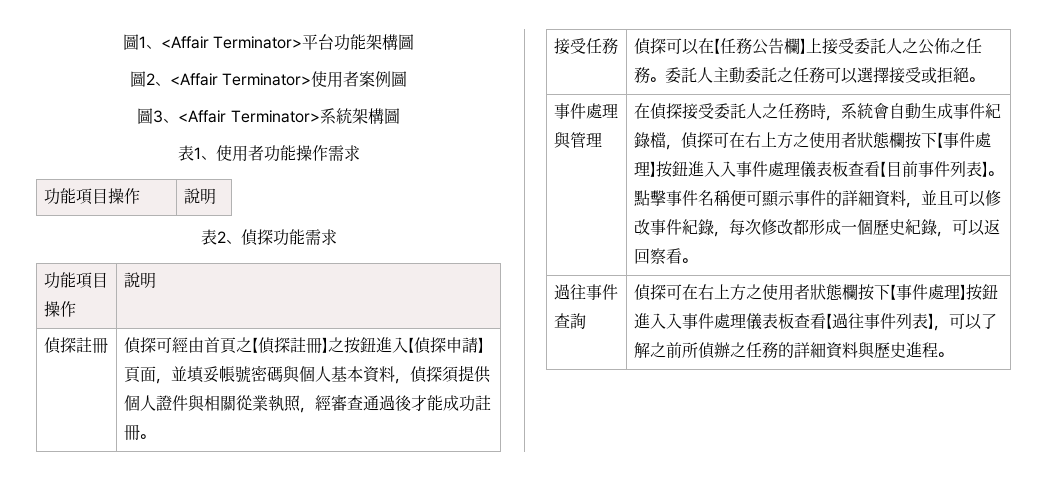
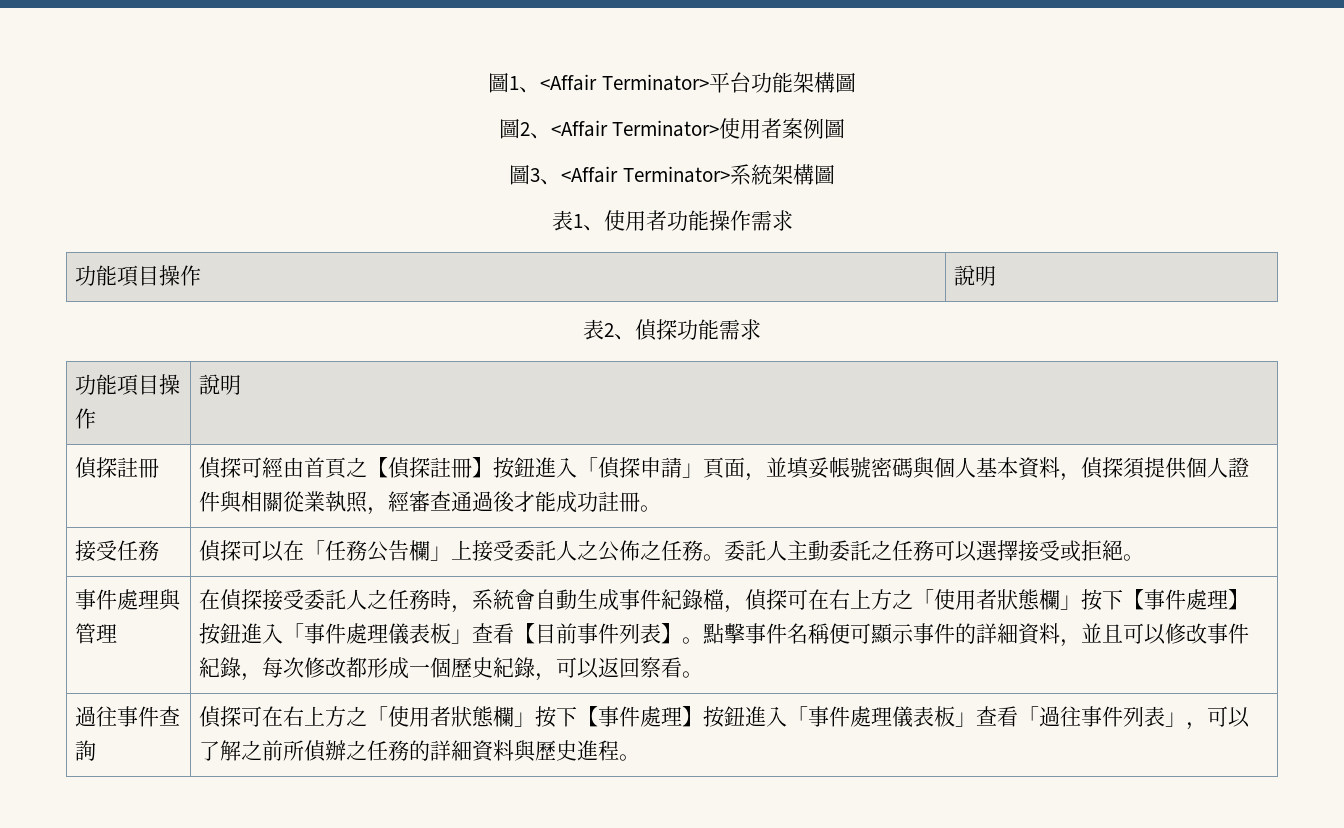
[327,337,414,354] 之按鈕進入【 -> [493,457,599,479] 按鈕進入「
[477,337,484,353] 】 -> [682,463,704,478] 」
[713,38,720,54] 【 -> [304,540,326,558] 「
[799,38,806,54] 】 -> [430,546,452,561] 」
[808,132,991,149] [633,161,848,178] 使用者狀態欄按下【事件處理】按鈕進入入事件處理儀表板 -> [913,589,1250,611] [199,623,473,645] 「使用者狀態欄」按下【事件處理】按鈕進入「事件處理儀表板」
[761,284,998,301] [633,313,832,330] 使用者狀態欄按下【事件處理】按鈕進入入事件處理儀表板查看【 -> [367,706,1040,728] 「使用者狀態欄」按下【事件處理】按鈕進入「事件處理儀表板」查看「
[927,313,934,329] 】 -> [1165,712,1187,727] 」

